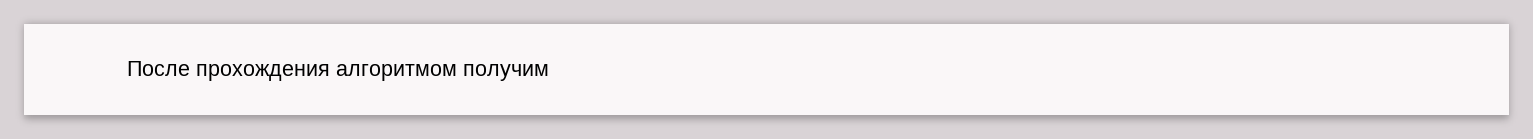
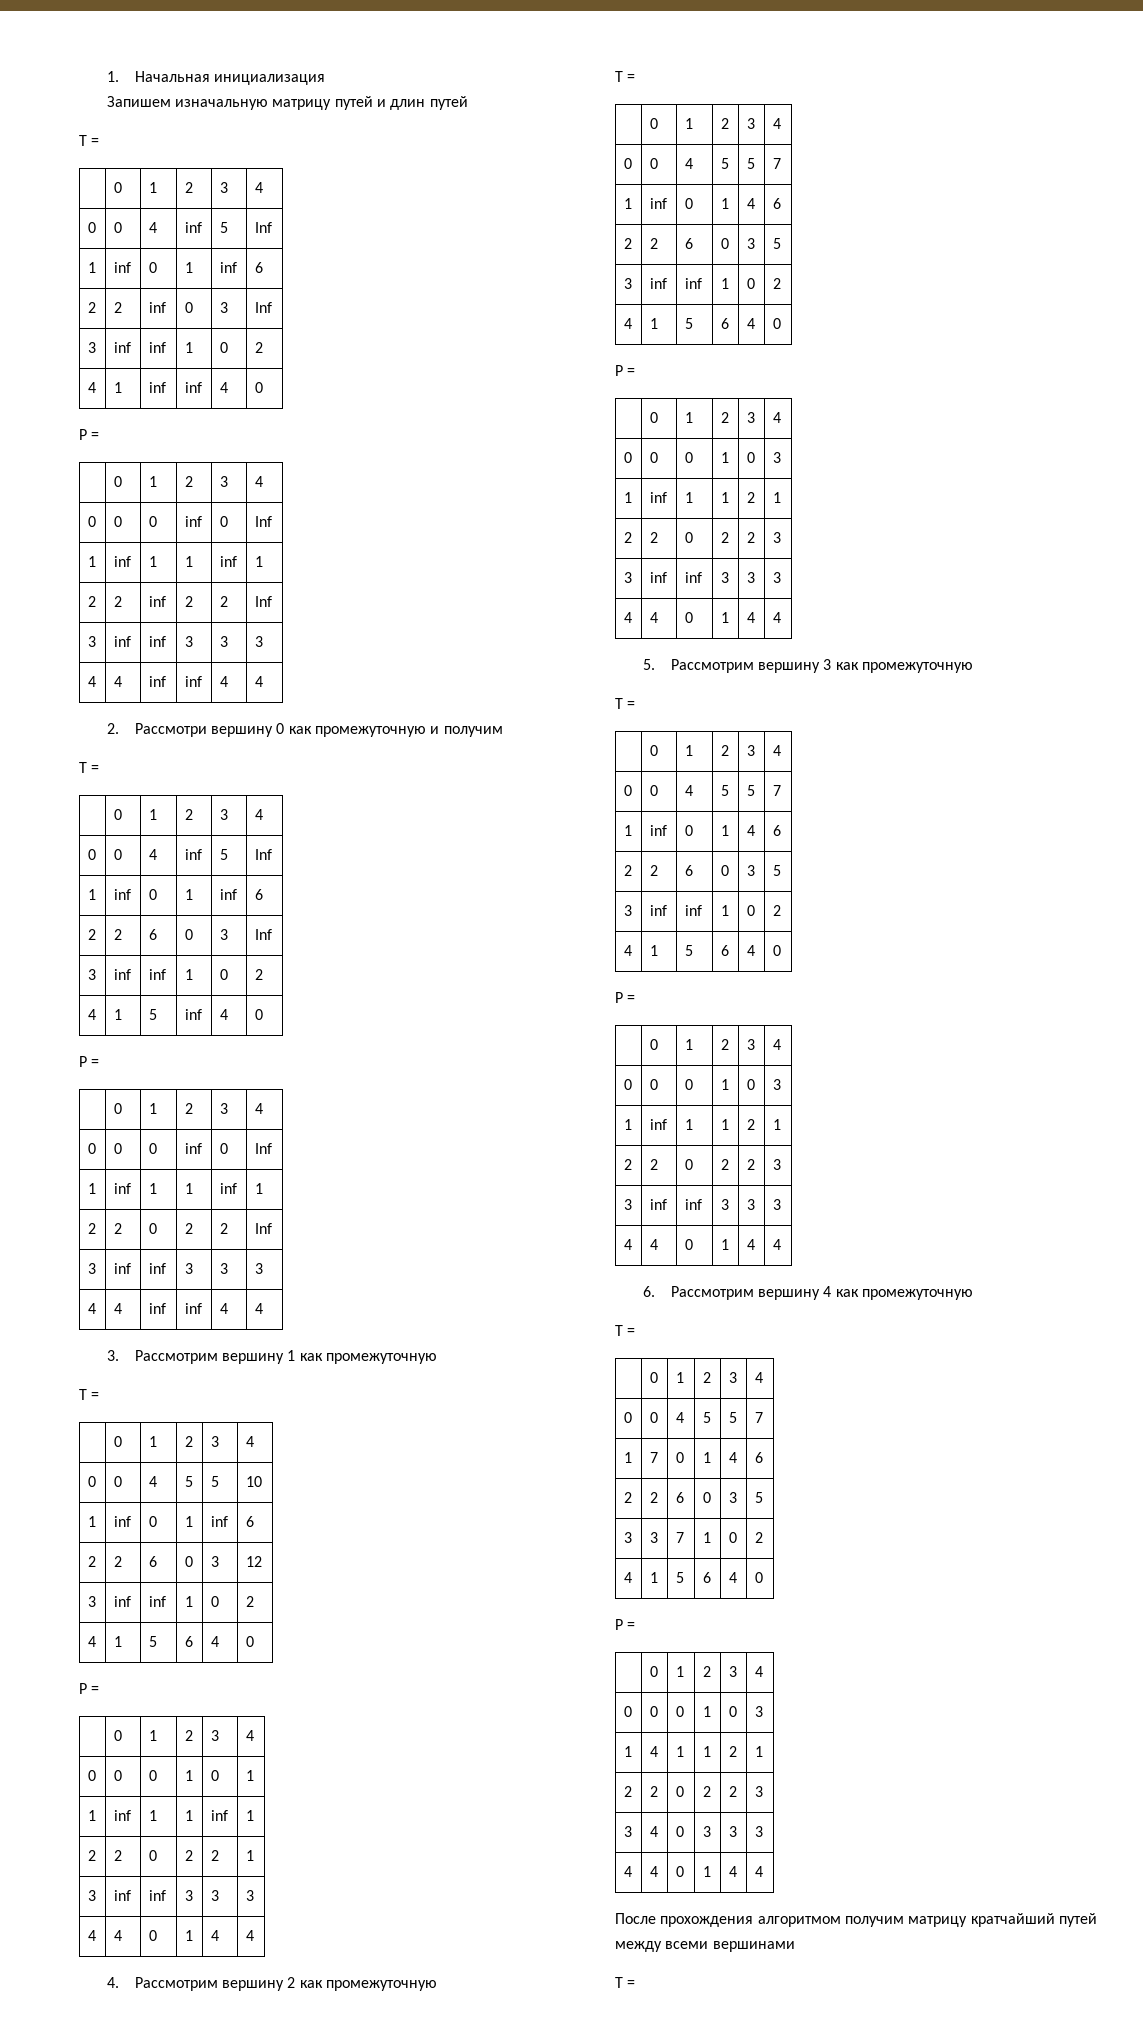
[127,61,549,81] После прохождения алгоритмом получим -> [106,71,325,85] [106,96,468,110] [79,135,100,146] [113,182,122,193] [148,182,157,193] [184,182,193,193] [219,182,228,193] [254,182,263,193] [87,222,96,233] [113,222,122,233] [148,222,157,233] [184,222,202,233] [219,222,228,233] [254,222,272,233] [87,262,96,273] [113,262,131,273] [148,262,157,273] [184,262,193,273] [219,262,237,273] [254,262,263,273] [87,302,96,313] [113,302,122,313] [148,302,166,313] [184,302,193,313] [219,302,228,313] [254,302,272,313] [87,342,96,353] [113,342,131,353] [148,342,166,353] [184,342,193,353] [219,342,228,353] [254,342,263,353] [87,382,96,393] [113,382,122,393] [148,382,166,393] [184,382,202,393] [219,382,228,393] [254,382,263,393] [79,429,100,440] [113,476,122,487] [148,476,157,487] [184,476,193,487] [219,476,228,487] [254,476,263,487] [87,516,96,527] [113,516,122,527] [148,516,157,527] [184,516,202,527] [219,516,228,527] [254,516,272,527] [87,556,96,567] [113,556,131,567] [148,556,157,567] [184,556,193,567] [219,556,237,567] [254,556,263,567] [87,596,96,607] [113,596,122,607] [148,596,166,607] [184,596,193,607] [219,596,228,607] [254,596,272,607] [87,636,96,647] [113,636,131,647] [148,636,166,647] [184,636,193,647] [219,636,228,647] [254,636,263,647] [87,676,96,687] [113,676,122,687] [148,676,166,687] [184,676,202,687] [219,676,228,687] [254,676,263,687] [106,723,503,737] [79,762,100,773] [113,809,122,820] [148,809,157,820] [184,809,193,820] [219,809,228,820] [254,809,263,820] [87,849,96,860] [113,849,122,860] [148,849,157,860] [184,849,202,860] [219,849,228,860] [254,849,272,860] [87,889,96,900] [113,889,131,900] [148,889,157,900] [184,889,193,900] [219,889,237,900] [254,889,263,900] [87,929,96,940] [113,929,122,940] [148,929,157,940] [184,929,193,940] [219,929,228,940] [254,929,272,940] [87,969,96,980] [113,969,131,980] [148,969,166,980] [184,969,193,980] [219,969,228,980] [254,969,263,980] [87,1009,96,1020] [113,1009,122,1020] [148,1009,157,1020] [184,1009,202,1020] [219,1009,228,1020] [254,1009,263,1020] [79,1056,100,1067] [113,1103,122,1114] [148,1103,157,1114] [184,1103,193,1114] [219,1103,228,1114] [254,1103,263,1114] [87,1143,96,1154] [113,1143,122,1154] [148,1143,157,1154] [184,1143,202,1154] [219,1143,228,1154] [254,1143,272,1154] [87,1183,96,1194] [113,1183,131,1194] [148,1183,157,1194] [184,1183,193,1194] [219,1183,237,1194] [254,1183,263,1194] [87,1223,96,1234] [113,1223,122,1234] [148,1223,157,1234] [184,1223,193,1234] [219,1223,228,1234] [254,1223,272,1234] [87,1263,96,1274] [113,1263,131,1274] [148,1263,166,1274] [184,1263,193,1274] [219,1263,228,1274] [254,1263,263,1274] [87,1303,96,1314] [113,1303,122,1314] [148,1303,166,1314] [184,1303,202,1314] [219,1303,228,1314] [254,1303,263,1314] [106,1350,437,1364] [79,1389,100,1400] [113,1436,122,1447] [148,1436,157,1447] [184,1436,193,1447] [210,1436,219,1447] [245,1436,254,1447] [87,1476,96,1487] [113,1476,122,1487] [148,1476,157,1487] [184,1476,193,1487] [210,1476,219,1487] [245,1476,262,1487] [87,1516,96,1527] [113,1516,131,1527] [148,1516,157,1527] [184,1516,193,1527] [210,1516,228,1527] [245,1516,254,1527] [87,1556,96,1567] [113,1556,122,1567] [148,1556,157,1567] [184,1556,193,1567] [210,1556,219,1567] [245,1556,262,1567] [87,1596,96,1607] [113,1596,131,1607] [148,1596,166,1607] [184,1596,193,1607] [210,1596,219,1607] [245,1596,254,1607] [87,1636,96,1647] [113,1636,122,1647] [148,1636,157,1647] [184,1636,193,1647] [210,1636,219,1647] [245,1636,254,1647] [79,1683,100,1694] [113,1730,122,1741] [148,1730,157,1741] [184,1730,193,1741] [210,1730,219,1741] [245,1730,254,1741] [87,1770,96,1781] [113,1770,122,1781] [148,1770,157,1781] [184,1770,193,1781] [210,1770,219,1781] [245,1770,254,1781] [87,1810,96,1821] [113,1810,131,1821] [148,1810,157,1821] [184,1810,193,1821] [210,1810,228,1821] [245,1810,254,1821] [87,1850,96,1861] [113,1850,122,1861] [148,1850,157,1861] [184,1850,193,1861] [210,1850,219,1861] [245,1850,254,1861] [87,1890,96,1901] [113,1890,131,1901] [148,1890,166,1901] [184,1890,193,1901] [210,1890,219,1901] [245,1890,254,1901] [87,1930,96,1941] [113,1930,122,1941] [148,1930,157,1941] [184,1930,193,1941] [210,1930,219,1941] [245,1930,254,1941] [106,1977,437,1991] [615,71,636,82] [649,118,658,129] [684,118,693,129] [720,118,729,129] [746,118,755,129] [772,118,781,129] [623,158,632,169] [649,158,658,169] [684,158,693,169] [720,158,729,169] [746,158,755,169] [772,158,781,169] [623,198,632,209] [649,198,667,209] [684,198,693,209] [720,198,729,209] [746,198,755,209] [772,198,781,209] [623,238,632,249] [649,238,658,249] [684,238,693,249] [720,238,729,249] [746,238,755,249] [772,238,781,249] [623,278,632,289] [649,278,667,289] [684,278,702,289] [720,278,729,289] [746,278,755,289] [772,278,781,289] [623,318,632,329] [649,318,658,329] [684,318,693,329] [720,318,729,329] [746,318,755,329] [772,318,781,329] [615,365,636,376] [649,412,658,423] [684,412,693,423] [720,412,729,423] [746,412,755,423] [772,412,781,423] [623,452,632,463] [649,452,658,463] [684,452,693,463] [720,452,729,463] [746,452,755,463] [772,452,781,463] [623,492,632,503] [649,492,667,503] [684,492,693,503] [720,492,729,503] [746,492,755,503] [772,492,781,503] [623,532,632,543] [649,532,658,543] [684,532,693,543] [720,532,729,543] [746,532,755,543] [772,532,781,543] [623,572,632,583] [649,572,667,583] [684,572,702,583] [720,572,729,583] [746,572,755,583] [772,572,781,583] [623,612,632,623] [649,612,658,623] [684,612,693,623] [720,612,729,623] [746,612,755,623] [772,612,781,623] [642,659,973,673] [615,698,636,709] [649,745,658,756] [684,745,693,756] [720,745,729,756] [746,745,755,756] [772,745,781,756] [623,785,632,796] [649,785,658,796] [684,785,693,796] [720,785,729,796] [746,785,755,796] [772,785,781,796] [623,825,632,836] [649,825,667,836] [684,825,693,836] [720,825,729,836] [746,825,755,836] [772,825,781,836] [623,865,632,876] [649,865,658,876] [684,865,693,876] [720,865,729,876] [746,865,755,876] [772,865,781,876] [623,905,632,916] [649,905,667,916] [684,905,702,916] [720,905,729,916] [746,905,755,916] [772,905,781,916] [623,945,632,956] [649,945,658,956] [684,945,693,956] [720,945,729,956] [746,945,755,956] [772,945,781,956] [615,992,636,1003] [649,1039,658,1050] [684,1039,693,1050] [720,1039,729,1050] [746,1039,755,1050] [772,1039,781,1050] [623,1079,632,1090] [649,1079,658,1090] [684,1079,693,1090] [720,1079,729,1090] [746,1079,755,1090] [772,1079,781,1090] [623,1119,632,1130] [649,1119,667,1130] [684,1119,693,1130] [720,1119,729,1130] [746,1119,755,1130] [772,1119,781,1130] [623,1159,632,1170] [649,1159,658,1170] [684,1159,693,1170] [720,1159,729,1170] [746,1159,755,1170] [772,1159,781,1170] [623,1199,632,1210] [649,1199,667,1210] [684,1199,702,1210] [720,1199,729,1210] [746,1199,755,1210] [772,1199,781,1210] [623,1239,632,1250] [649,1239,658,1250] [684,1239,693,1250] [720,1239,729,1250] [746,1239,755,1250] [772,1239,781,1250] [642,1286,973,1300] [615,1325,636,1336] [649,1372,658,1383] [675,1372,684,1383] [702,1372,711,1383] [728,1372,737,1383] [754,1372,763,1383] [623,1412,632,1423] [649,1412,658,1423] [675,1412,684,1423] [702,1412,711,1423] [728,1412,737,1423] [754,1412,763,1423] [623,1452,632,1463] [649,1452,658,1463] [675,1452,684,1463] [702,1452,711,1463] [728,1452,737,1463] [754,1452,763,1463] [623,1492,632,1503] [649,1492,658,1503] [675,1492,684,1503] [702,1492,711,1503] [728,1492,737,1503] [754,1492,763,1503] [623,1532,632,1543] [649,1532,658,1543] [675,1532,684,1543] [702,1532,711,1543] [728,1532,737,1543] [754,1532,763,1543] [623,1572,632,1583] [649,1572,658,1583] [675,1572,684,1583] [702,1572,711,1583] [728,1572,737,1583] [754,1572,763,1583] [615,1619,636,1630] [649,1666,658,1677] [675,1666,684,1677] [702,1666,711,1677] [728,1666,737,1677] [754,1666,763,1677] [623,1706,632,1717] [649,1706,658,1717] [675,1706,684,1717] [702,1706,711,1717] [728,1706,737,1717] [754,1706,763,1717] [623,1746,632,1757] [649,1746,658,1757] [675,1746,684,1757] [702,1746,711,1757] [728,1746,737,1757] [754,1746,763,1757] [623,1786,632,1797] [649,1786,658,1797] [675,1786,684,1797] [702,1786,711,1797] [728,1786,737,1797] [754,1786,763,1797] [623,1826,632,1837] [649,1826,658,1837] [675,1826,684,1837] [702,1826,711,1837] [728,1826,737,1837] [754,1826,763,1837] [623,1866,632,1877] [649,1866,658,1877] [675,1866,684,1877] [702,1866,711,1877] [728,1866,737,1877] [754,1866,763,1877] [615,1913,1097,1927] [615,1941,795,1952] [615,1977,636,1988] 1. Начальная инициализация // Запишем изначальную матрицу путей и длин путей // T = // | 0 | 1 | 2 | 3 | 4 // 0 | 0 | 4 | inf | 5 | Inf // 1 | inf | 0 | 1 | inf | 6 // 2 | 2 | inf | 0 | 3 | Inf // 3 | inf | inf | 1 | 0 | 2 // 4 | 1 | inf | inf | 4 | 0 // P = // | 0 | 1 | 2 | 3 | 4 // 0 | 0 | 0 | inf | 0 | Inf // 1 | inf | 1 | 1 | inf | 1 // 2 | 2 | inf | 2 | 2 | Inf // 3 | inf | inf | 3 | 3 | 3 // 4 | 4 | inf | inf | 4 | 4 // 2. Рассмотри вершину 0 как промежуточную и получим // T = // | 0 | 1 | 2 | 3 | 4 // 0 | 0 | 4 | inf | 5 | Inf // 1 | inf | 0 | 1 | inf | 6 // 2 | 2 | 6 | 0 | 3 | Inf // 3 | inf | inf | 1 | 0 | 2 // 4 | 1 | 5 | inf | 4 | 0 // P = // | 0 | 1 | 2 | 3 | 4 // 0 | 0 | 0 | inf | 0 | Inf // 1 | inf | 1 | 1 | inf | 1 // 2 | 2 | 0 | 2 | 2 | Inf // 3 | inf | inf | 3 | 3 | 3 // 4 | 4 | inf | inf | 4 | 4 // 3. Рассмотрим вершину 1 как промежуточную // T = // | 0 | 1 | 2 | 3 | 4 // 0 | 0 | 4 | 5 | 5 | 10 // 1 | inf | 0 | 1 | inf | 6 // 2 | 2 | 6 | 0 | 3 | 12 // 3 | inf | inf | 1 | 0 | 2 // 4 | 1 | 5 | 6 | 4 | 0 // P = // | 0 | 1 | 2 | 3 | 4 // 0 | 0 | 0 | 1 | 0 | 1 // 1 | inf | 1 | 1 | inf | 1 // 2 | 2 | 0 | 2 | 2 | 1 // 3 | inf | inf | 3 | 3 | 3 // 4 | 4 | 0 | 1 | 4 | 4 // 4. Рассмотрим вершину 2 как промежуточную // T = // | 0 | 1 | 2 | 3 | 4 // 0 | 0 | 4 | 5 | 5 | 7 // 1 | inf | 0 | 1 | 4 | 6 // 2 | 2 | 6 | 0 | 3 | 5 // 3 | inf | inf | 1 | 0 | 2 // 4 | 1 | 5 | 6 | 4 | 0 // P = // | 0 | 1 | 2 | 3 | 4 // 0 | 0 | 0 | 1 | 0 | 3 // 1 | inf | 1 | 1 | 2 | 1 // 2 | 2 | 0 | 2 | 2 | 3 // 3 | inf | inf | 3 | 3 | 3 // 4 | 4 | 0 | 1 | 4 | 4 // 5. Рассмотрим вершину 3 как промежуточную // T = // | 0 | 1 | 2 | 3 | 4 // 0 | 0 | 4 | 5 | 5 | 7 // 1 | inf | 0 | 1 | 4 | 6 // 2 | 2 | 6 | 0 | 3 | 5 // 3 | inf | inf | 1 | 0 | 2 // 4 | 1 | 5 | 6 | 4 | 0 // P = // | 0 | 1 | 2 | 3 | 4 // 0 | 0 | 0 | 1 | 0 | 3 // 1 | inf | 1 | 1 | 2 | 1 // 2 | 2 | 0 | 2 | 2 | 3 // 3 | inf | inf | 3 | 3 | 3 // 4 | 4 | 0 | 1 | 4 | 4 // 6. Рассмотрим вершину 4 как промежуточную // T = // | 0 | 1 | 2 | 3 | 4 // 0 | 0 | 4 | 5 | 5 | 7 // 1 | 7 | 0 | 1 | 4 | 6 // 2 | 2 | 6 | 0 | 3 | 5 // 3 | 3 | 7 | 1 | 0 | 2 // 4 | 1 | 5 | 6 | 4 | 0 // P = // | 0 | 1 | 2 | 3 | 4 // 0 | 0 | 0 | 1 | 0 | 3 // 1 | 4 | 1 | 1 | 2 | 1 // 2 | 2 | 0 | 2 | 2 | 3 // 3 | 4 | 0 | 3 | 3 | 3 // 4 | 4 | 0 | 1 | 4 | 4 // После прохождения алгоритмом получим матрицу кратчайший путей между всеми вершинами // T =

